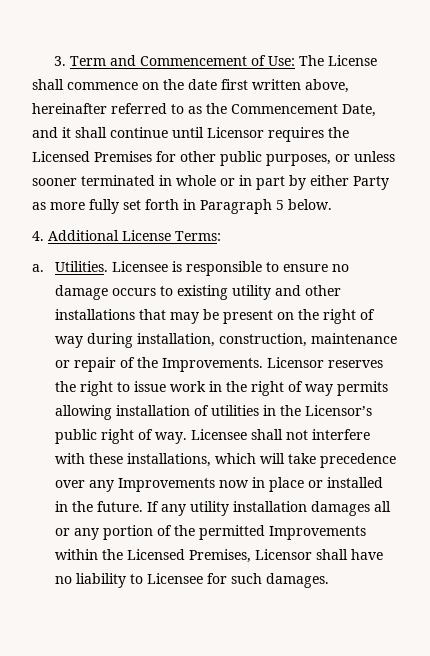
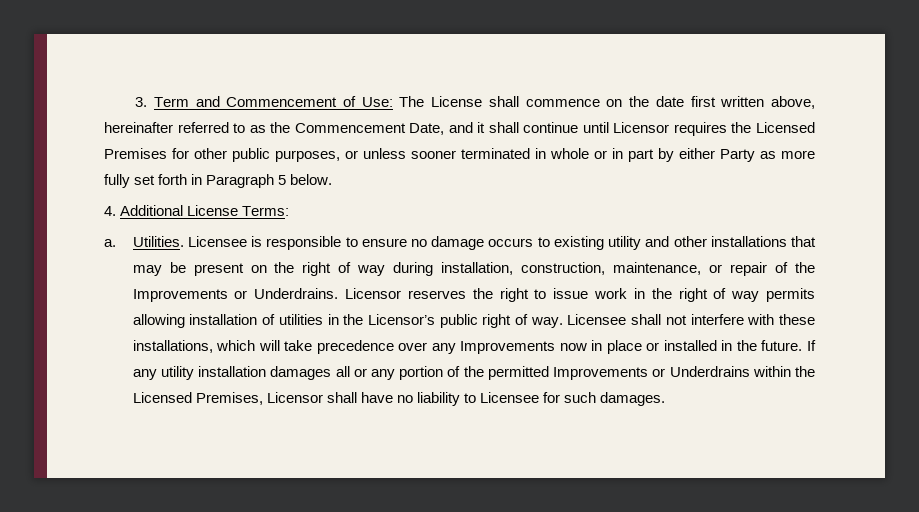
[310,333,397,344] maintenance -> [613,262,702,275] maintenance,
[161,358,263,372] Improvements. -> [132,288,339,302] Improvements or Underdrains.
(366, 533) none -> [652,366,750,377] or Underdrains

